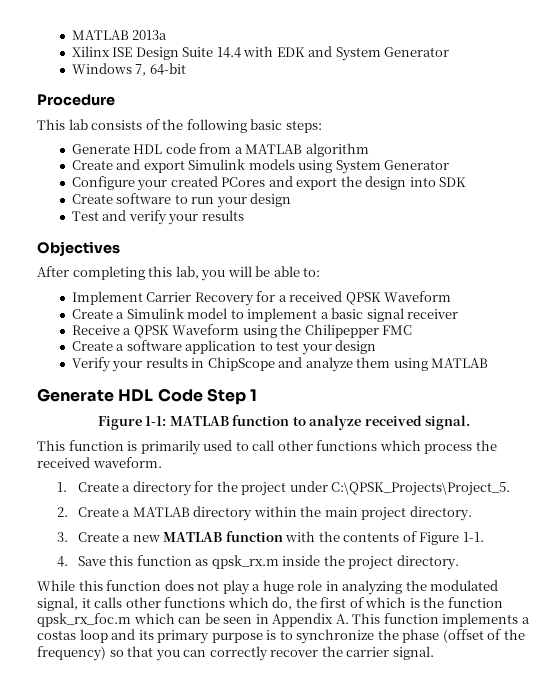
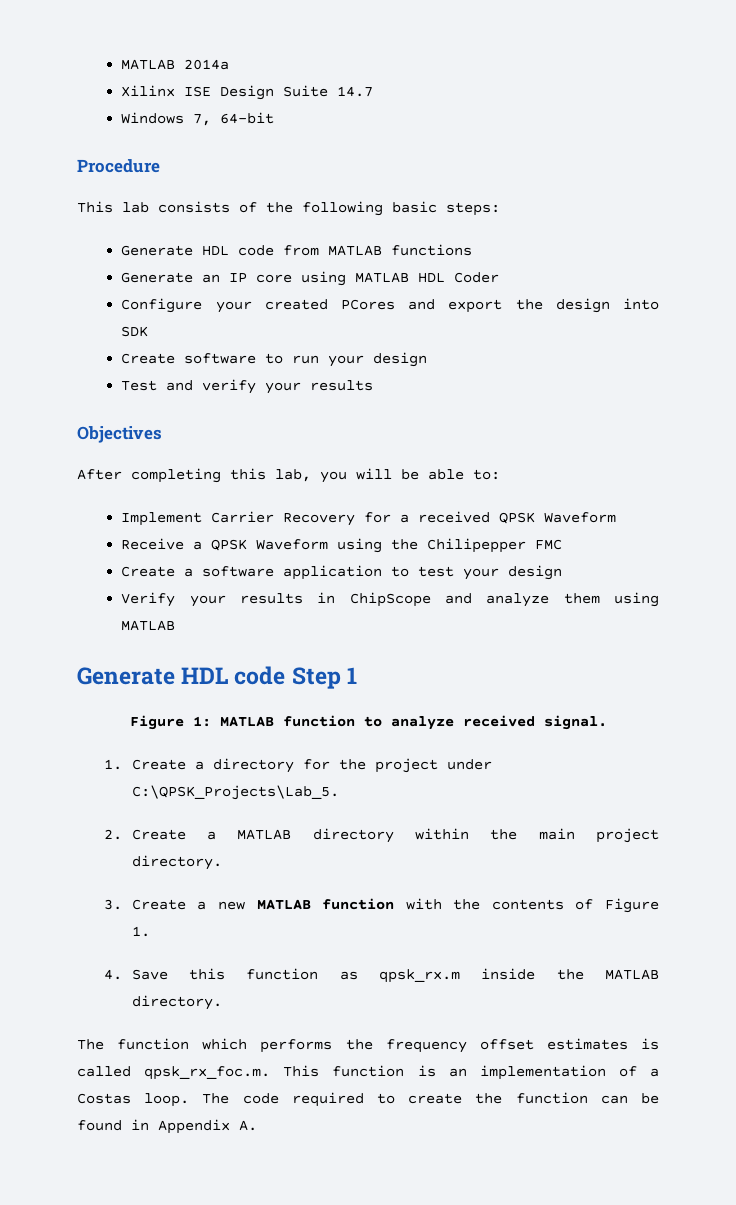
[71,30,168,40] MATLAB 2013a -> [121,59,230,70] MATLAB 2014a
[216,46,450,61] 14.4 with EDK and System Generator -> [337,86,374,97] 14.7
[234,143,369,157] [71,159,450,174] a MATLAB algorithm // Create and export Simulink models using System Generator -> [328,244,473,256] [121,271,500,286] MATLAB functions // Generate an IP core using MATLAB HDL Coder
[71,308,459,322] // Create a Simulink model to implement a basic signal receiver -> (617, 517) none
[157,388,203,402] Code -> [234,666,286,685] code
[145,416,167,426] 1-1: -> [192,716,211,727] 1:
[37,440,497,455] [37,457,162,468] // This function is primarily used to call other functions which process the received waveform. -> (607, 722) none
[331,482,511,496] C:\QPSK_Projects\Project_5. -> [131,785,339,800] C:\QPSK_Projects\Lab_5.
[462,532,484,542] 1-1. -> [131,926,150,937] 1.
[348,555,459,570] [37,580,499,595] [37,597,503,611] [37,613,175,627] project directory. // While this function does not play a huge role in analyzing the modulated signal, it calls other functions which do, the first of which is the function qpsk_rx_foc.m which -> [605,969,659,980] [131,995,222,1010] [77,1038,659,1053] [77,1065,659,1080] [77,1092,588,1107] MATLAB directory. // The function which performs the frequency offset estimates is called qpsk_rx_foc.m. This function is an implementation of a Costas loop. The code required to create the function
[223,617,253,624] seen -> [77,1120,122,1131] found
[352,613,530,627] [37,629,525,644] [37,646,434,661] This function implements a costas loop and its primary purpose is to synchronize the phase (offset of the frequency) so that you can correctly recover the carrier signal. -> (257, 1125) none

